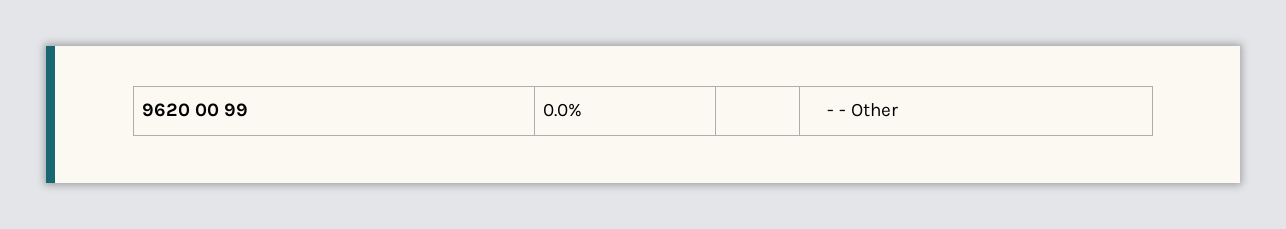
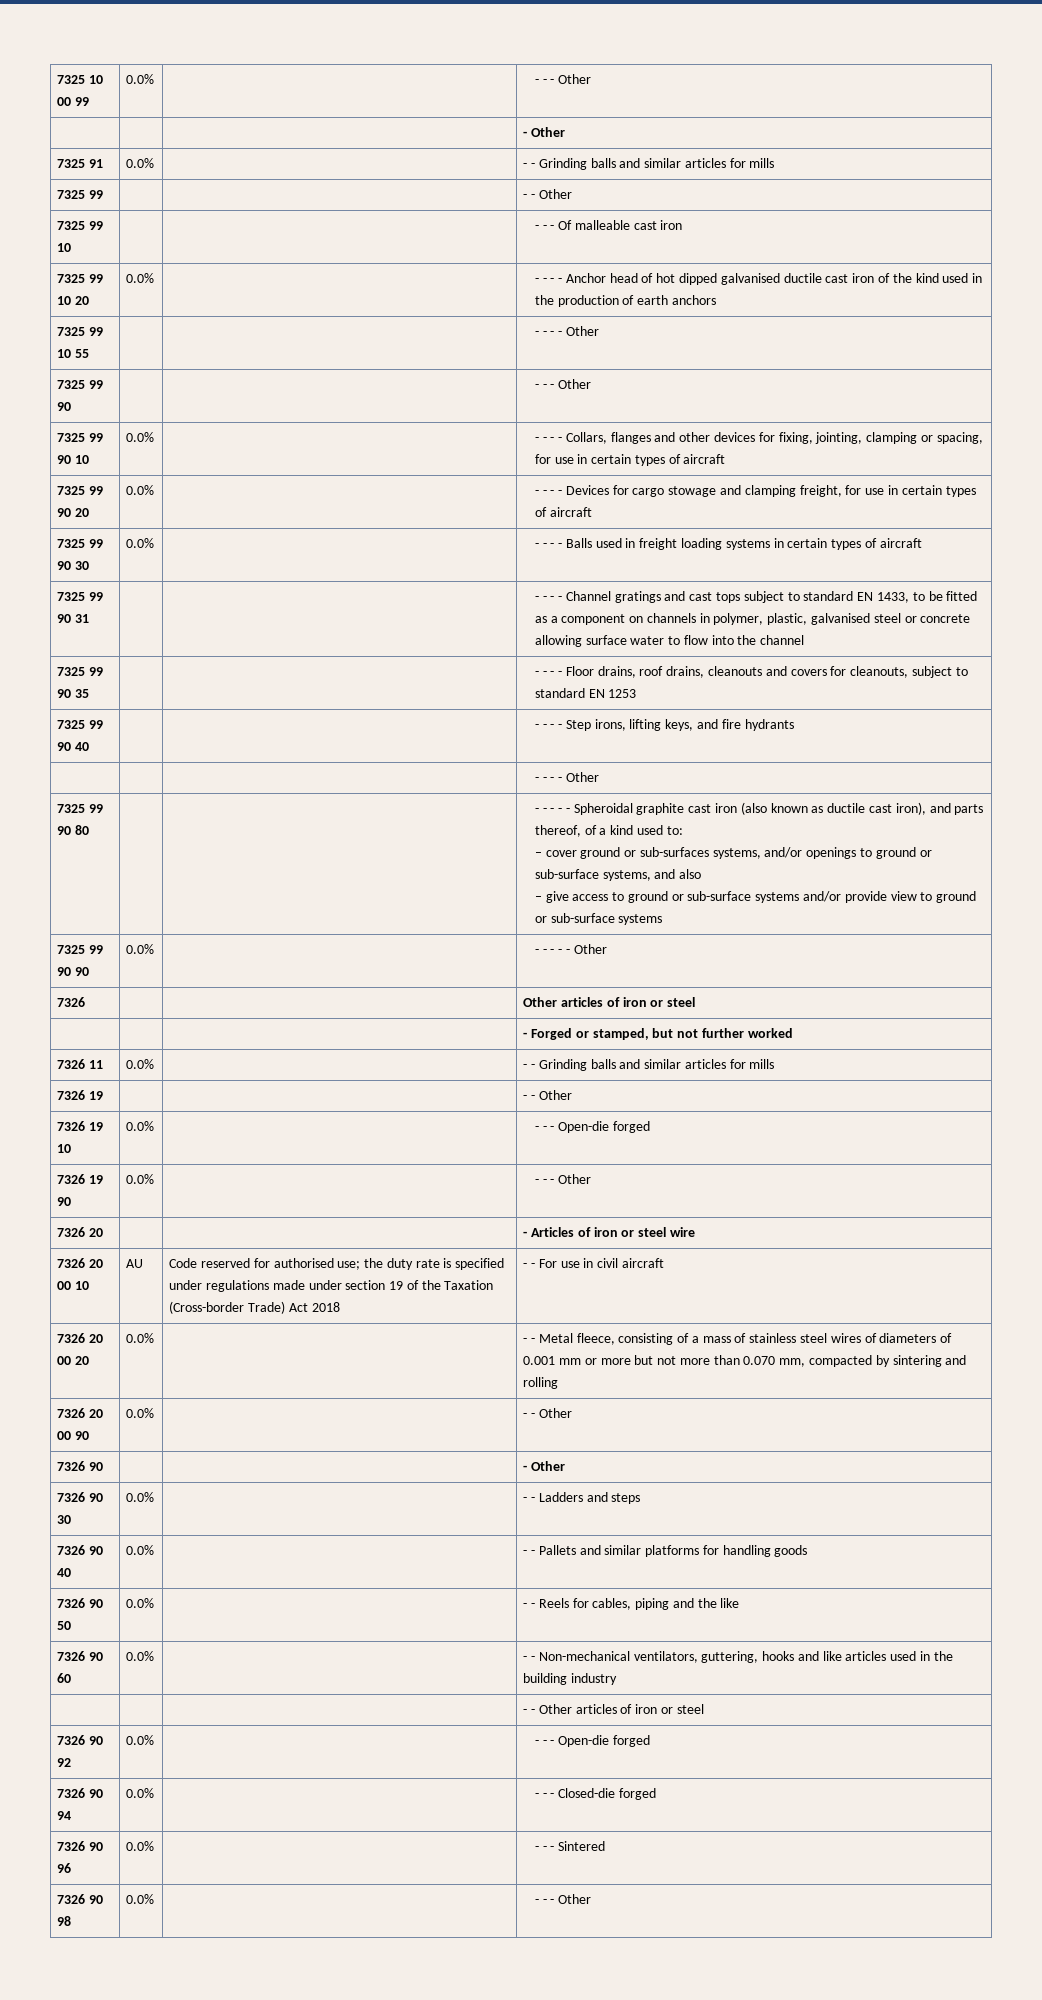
[141,103,190,117] 9620 -> [57,75,104,84] 7325 10
[851,103,899,117] Other -> [550,74,592,84] [523,127,566,137] [57,159,104,168] [126,158,155,168] [523,158,775,170] [57,190,104,199] [523,189,572,199] [57,221,104,230] [57,243,72,252] [534,220,683,230] [57,274,104,283] [57,296,90,305] [126,273,155,283] [534,273,983,285] [534,295,716,307] [57,327,104,336] [57,349,90,358] [534,326,599,336] [57,380,104,389] [57,402,72,411] [534,379,592,389] [57,433,104,442] [57,455,90,464] [126,432,155,442] [534,432,983,444] [534,454,726,466] [57,486,104,495] [57,508,90,517] [126,485,155,495] [534,485,976,497] [534,507,592,517] [57,539,104,548] [57,561,90,570] [126,538,155,548] [534,538,922,550] [57,592,104,601] [57,614,90,623] [534,591,978,603] [534,613,971,625] [534,635,805,647] [57,667,104,676] [57,689,90,698] [534,666,968,678] [534,688,637,698] [57,720,104,729] [57,742,90,751] [534,719,794,731] [534,772,599,782] [57,804,104,813] [57,825,90,835] [534,802,984,815] [534,825,683,837] [534,847,932,859] [534,869,702,881] [534,891,977,903] [534,913,663,925] [57,945,104,954] [57,967,90,976] [126,944,155,954] [534,944,607,954] [57,997,86,1007] [523,997,696,1007] [523,1028,793,1040] [57,1059,104,1069] [126,1059,155,1069] [523,1059,775,1071] [57,1090,104,1100] [523,1090,572,1100] [57,1121,104,1131] [57,1144,72,1153] [126,1121,155,1131] [534,1121,650,1133] [57,1174,104,1184] [57,1197,72,1206] [126,1174,155,1184] [534,1174,592,1184] [57,1227,104,1237] [523,1227,695,1237] [57,1258,104,1268] [57,1281,90,1290] [126,1259,144,1268] [169,1258,505,1270] [169,1280,494,1292] [169,1301,340,1314] [523,1258,664,1268] [57,1333,104,1343] [57,1356,90,1365] [126,1333,155,1343] [523,1333,953,1345] [523,1355,967,1367] [523,1377,559,1389] [57,1408,104,1418] [57,1431,90,1440] [126,1408,155,1418] [523,1408,572,1418] [57,1461,104,1471] [523,1461,566,1471] [57,1492,104,1502] [57,1515,72,1524] [126,1492,155,1502] [523,1492,641,1504] [57,1545,104,1555] [57,1568,72,1577] [126,1545,155,1555] [523,1545,808,1557] [57,1598,104,1608] [57,1621,72,1630] [126,1598,155,1608] [523,1598,740,1610] [57,1651,104,1661] [57,1673,72,1683] [126,1651,155,1661] [523,1651,953,1663] [523,1673,618,1685] [523,1704,704,1714] [57,1735,104,1745] [57,1758,72,1767] [126,1735,155,1745] [534,1735,650,1747] [57,1788,104,1798] [57,1811,72,1820] [126,1788,155,1798] [534,1788,656,1800] [57,1841,104,1851] [57,1863,72,1873] [126,1841,155,1851] [534,1841,606,1851] [57,1894,104,1904] [57,1916,72,1926] [126,1894,155,1904] [534,1894,592,1904] - Other // | | | - Other // 7325 91 | 0.0% | | - - Grinding balls and similar articles for mills // 7325 99 | | | - - Other // 7325 99 10 | | | - - - Of malleable cast iron // 7325 99 10 20 | 0.0% | | - - - - Anchor head of hot dipped galvanised ductile cast iron of the kind used in the production of earth anchors // 7325 99 10 55 | | | - - - - Other // 7325 99 90 | | | - - - Other // 7325 99 90 10 | 0.0% | | - - - - Collars, flanges and other devices for fixing, jointing, clamping or spacing, for use in certain types of aircraft // 7325 99 90 20 | 0.0% | | - - - - Devices for cargo stowage and clamping freight, for use in certain types of aircraft // 7325 99 90 30 | 0.0% | | - - - - Balls used in freight loading systems in certain types of aircraft // 7325 99 90 31 | | | - - - - Channel gratings and cast tops subject to standard EN 1433, to be fitted as a component on channels in polymer, plastic, galvanised steel or concrete allowing surface water to flow into the channel // 7325 99 90 35 | | | - - - - Floor drains, roof drains, cleanouts and covers for cleanouts, subject to standard EN 1253 // 7325 99 90 40 | | | - - - - Step irons, lifting keys, and fire hydrants // | | | - - - - Other // 7325 99 90 80 | | | - - - - - Spheroidal graphite cast iron (also known as ductile cast iron), and parts thereof, of a kind used to: // – cover ground or sub-surfaces systems, and/or openings to ground or sub-surface systems, and also // – give access to ground or sub-surface systems and/or provide view to ground or sub-surface systems // 7325 99 90 90 | 0.0% | | - - - - - Other // 7326 | | | Other articles of iron or steel // | | | - Forged or stamped, but not further worked // 7326 11 | 0.0% | | - - Grinding balls and similar articles for mills // 7326 19 | | | - - Other // 7326 19 10 | 0.0% | | - - - Open-die forged // 7326 19 90 | 0.0% | | - - - Other // 7326 20 | | | - Articles of iron or steel wire // 7326 20 00 10 | AU | Code reserved for authorised use; the duty rate is specified under regulations made under section 19 of the Taxation (Cross-border Trade) Act 2018 | - - For use in civil aircraft // 7326 20 00 20 | 0.0% | | - - Metal fleece, consisting of a mass of stainless steel wires of diameters of 0.001 mm or more but not more than 0.070 mm, compacted by sintering and rolling // 7326 20 00 90 | 0.0% | | - - Other // 7326 90 | | | - Other // 7326 90 30 | 0.0% | | - - Ladders and steps // 7326 90 40 | 0.0% | | - - Pallets and similar platforms for handling goods // 7326 90 50 | 0.0% | | - - Reels for cables, piping and the like // 7326 90 60 | 0.0% | | - - Non-mechanical ventilators, guttering, hooks and like articles used in the building industry // | | | - - Other articles of iron or steel // 7326 90 92 | 0.0% | | - - - Open-die forged // 7326 90 94 | 0.0% | | - - - Closed-die forged // 7326 90 96 | 0.0% | | - - - Sintered // 7326 90 98 | 0.0% | | - - - Other

